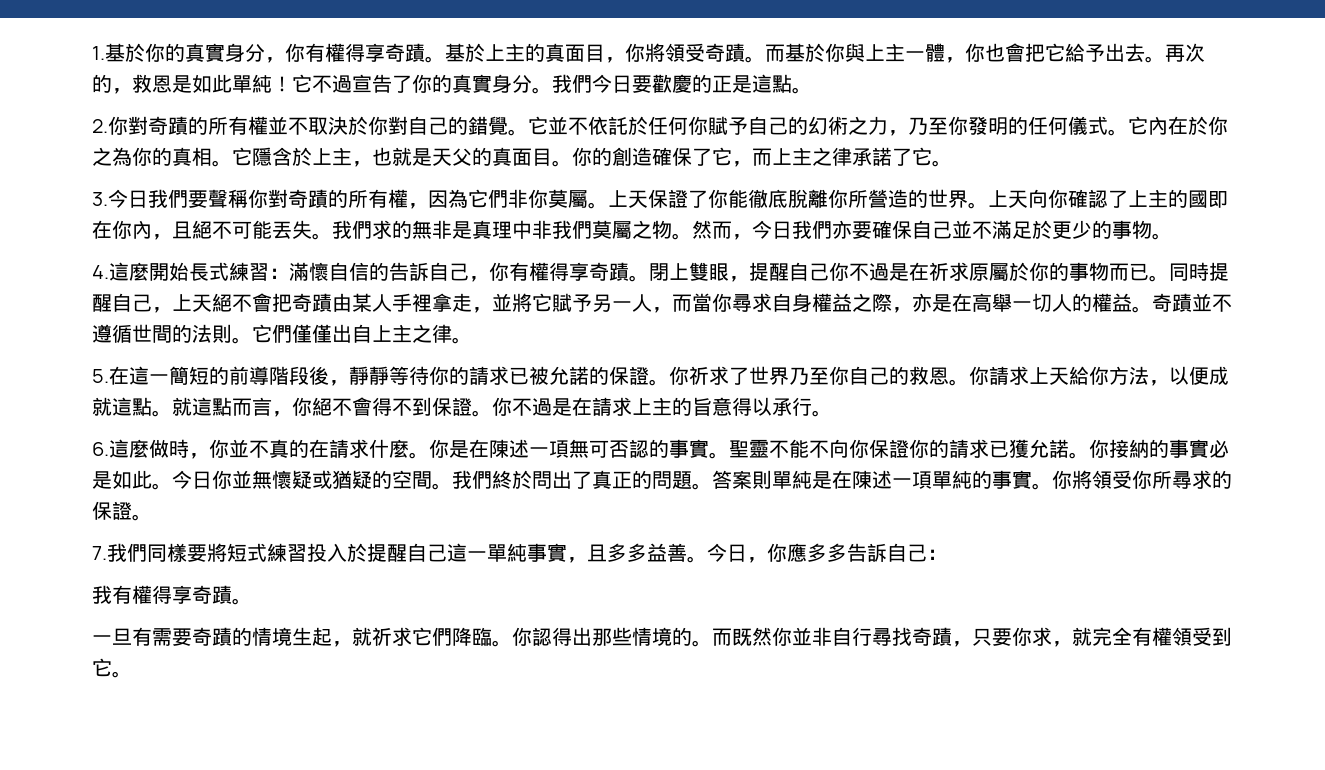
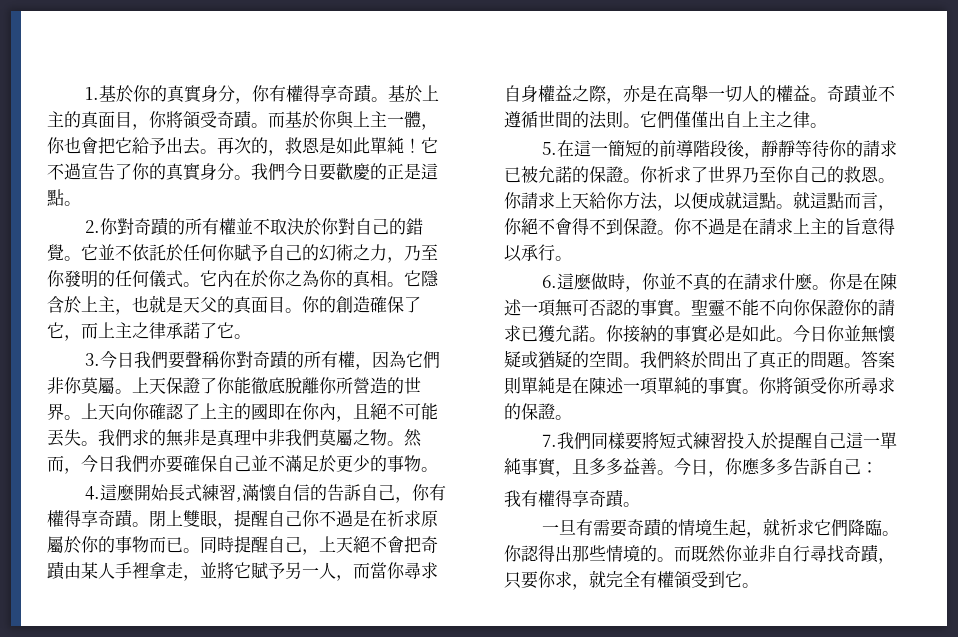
[269,268,289,279] ： -> [236,497,243,502] ,

